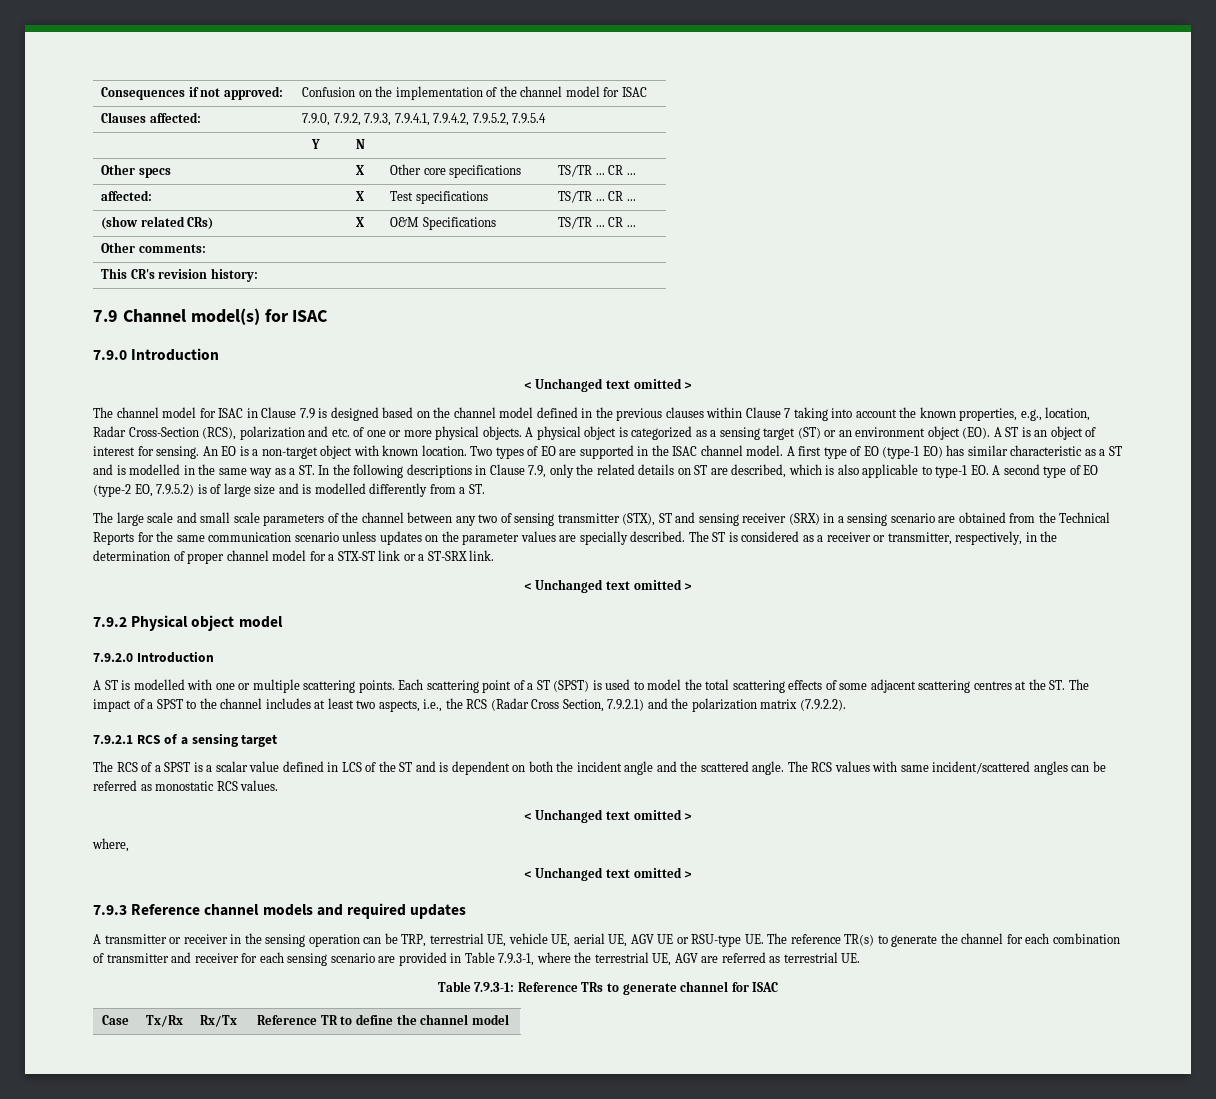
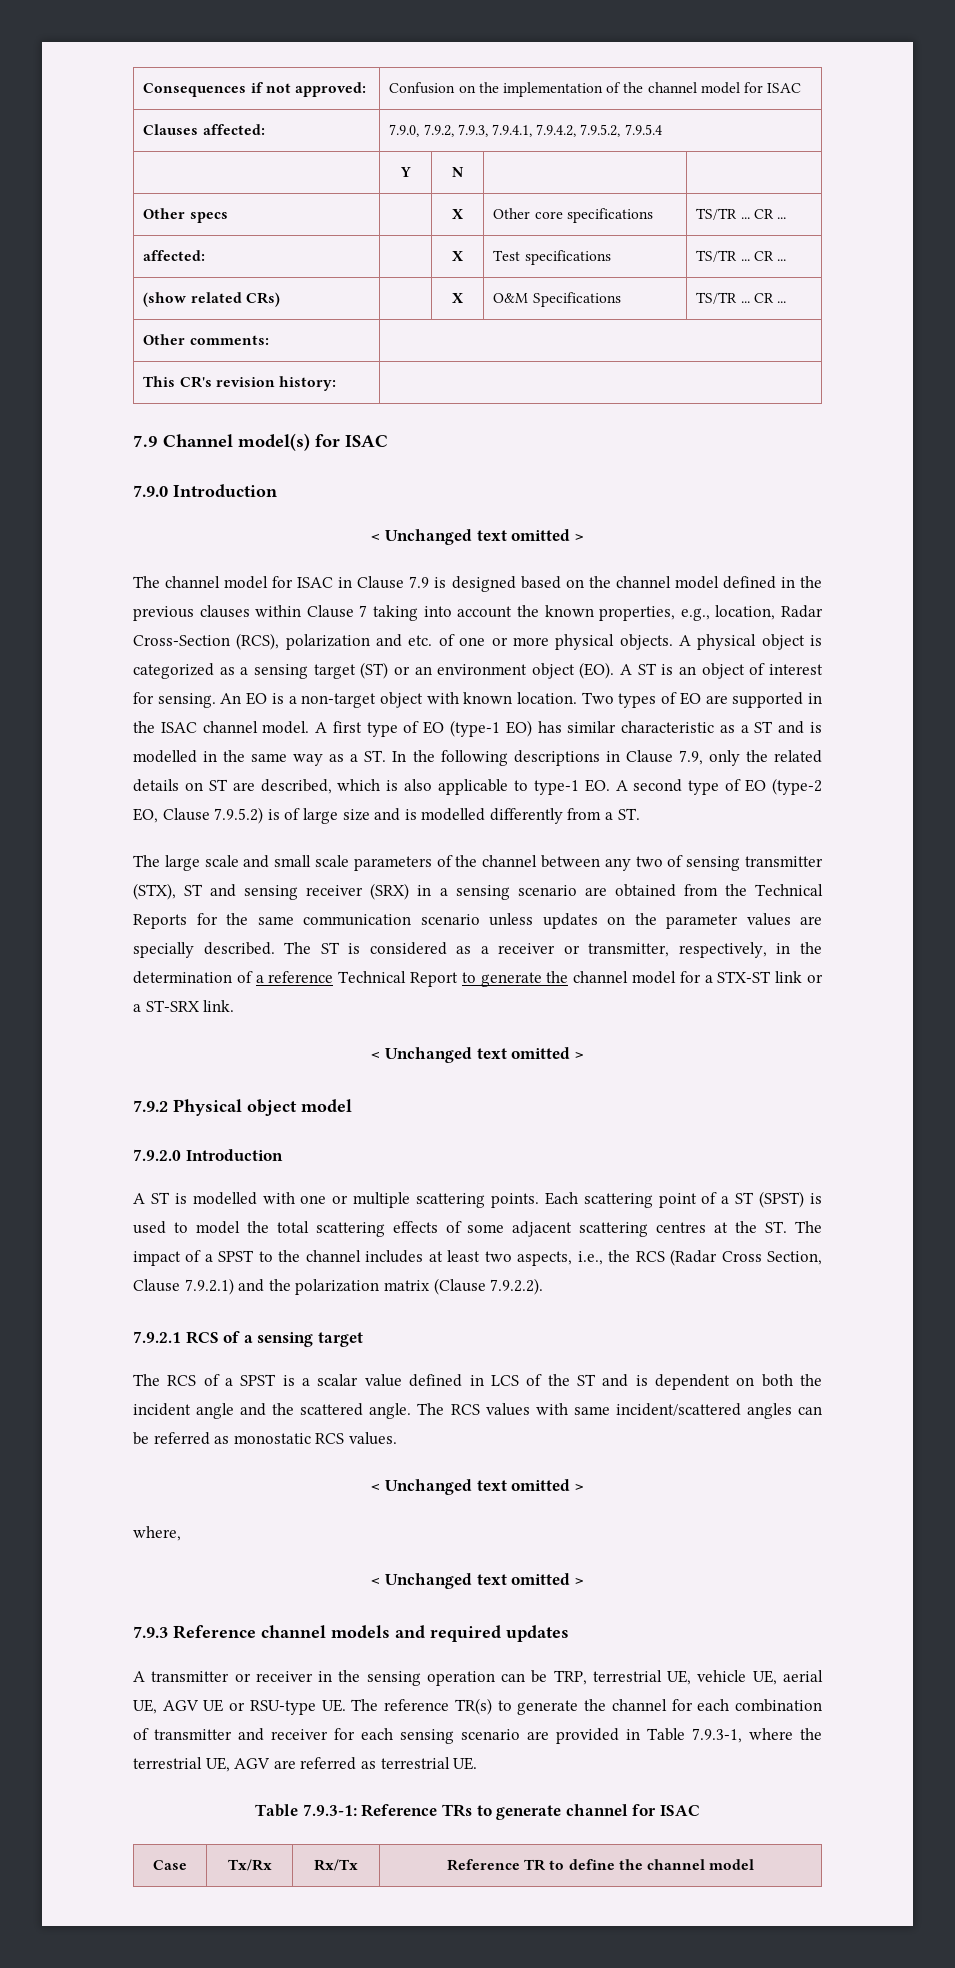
(153, 490) none -> [162,808,210,821] Clause
[187,553,225,564] proper -> [255,971,569,987] a reference Technical Report to generate the
(604, 705) none -> [133,1279,180,1292] Clause
[799,699,846,711] (7.9.2.2). -> [433,1278,544,1295] (Clause 7.9.2.2).

